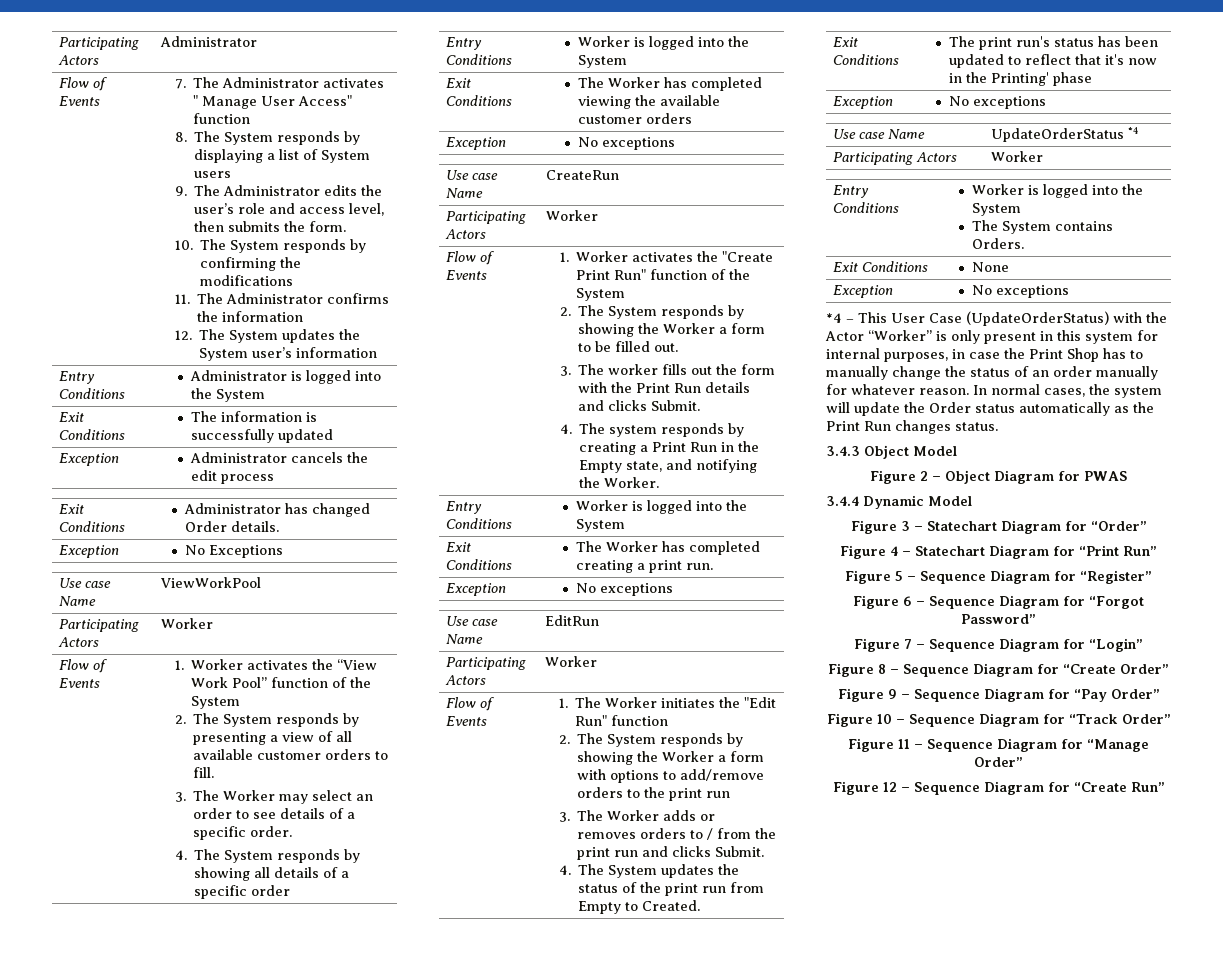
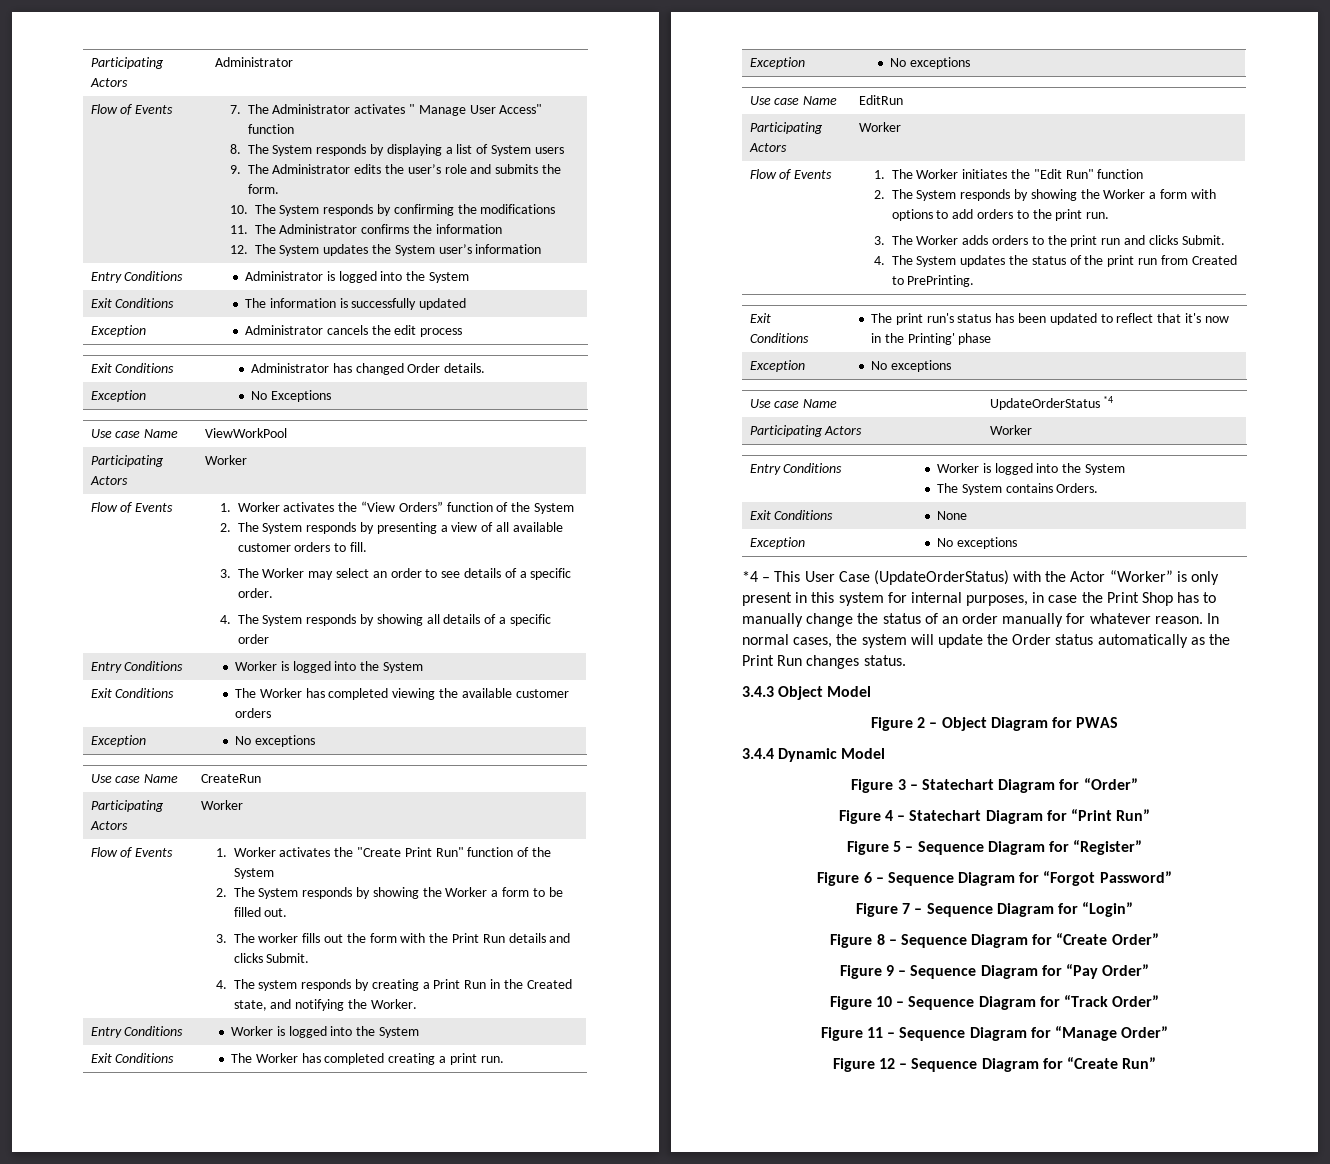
[299,203,385,216] [194,221,225,232] access level, then -> (492, 169) none
[191,677,268,688] Work Pool” -> [398,501,443,512] Orders”
[579,460,623,473] Empty -> [526,979,572,989] Created
[680,769,765,781] [577,787,731,801] add/remove orders to the print run -> [952,209,1110,221] add orders to the print run.
[700,814,716,821] [577,828,752,840] or removes orders to / from -> [992,235,1044,245] orders to
[578,900,701,914] Empty to Created. -> [1191,255,1237,265] [891,275,975,287] Created to PrePrinting.

